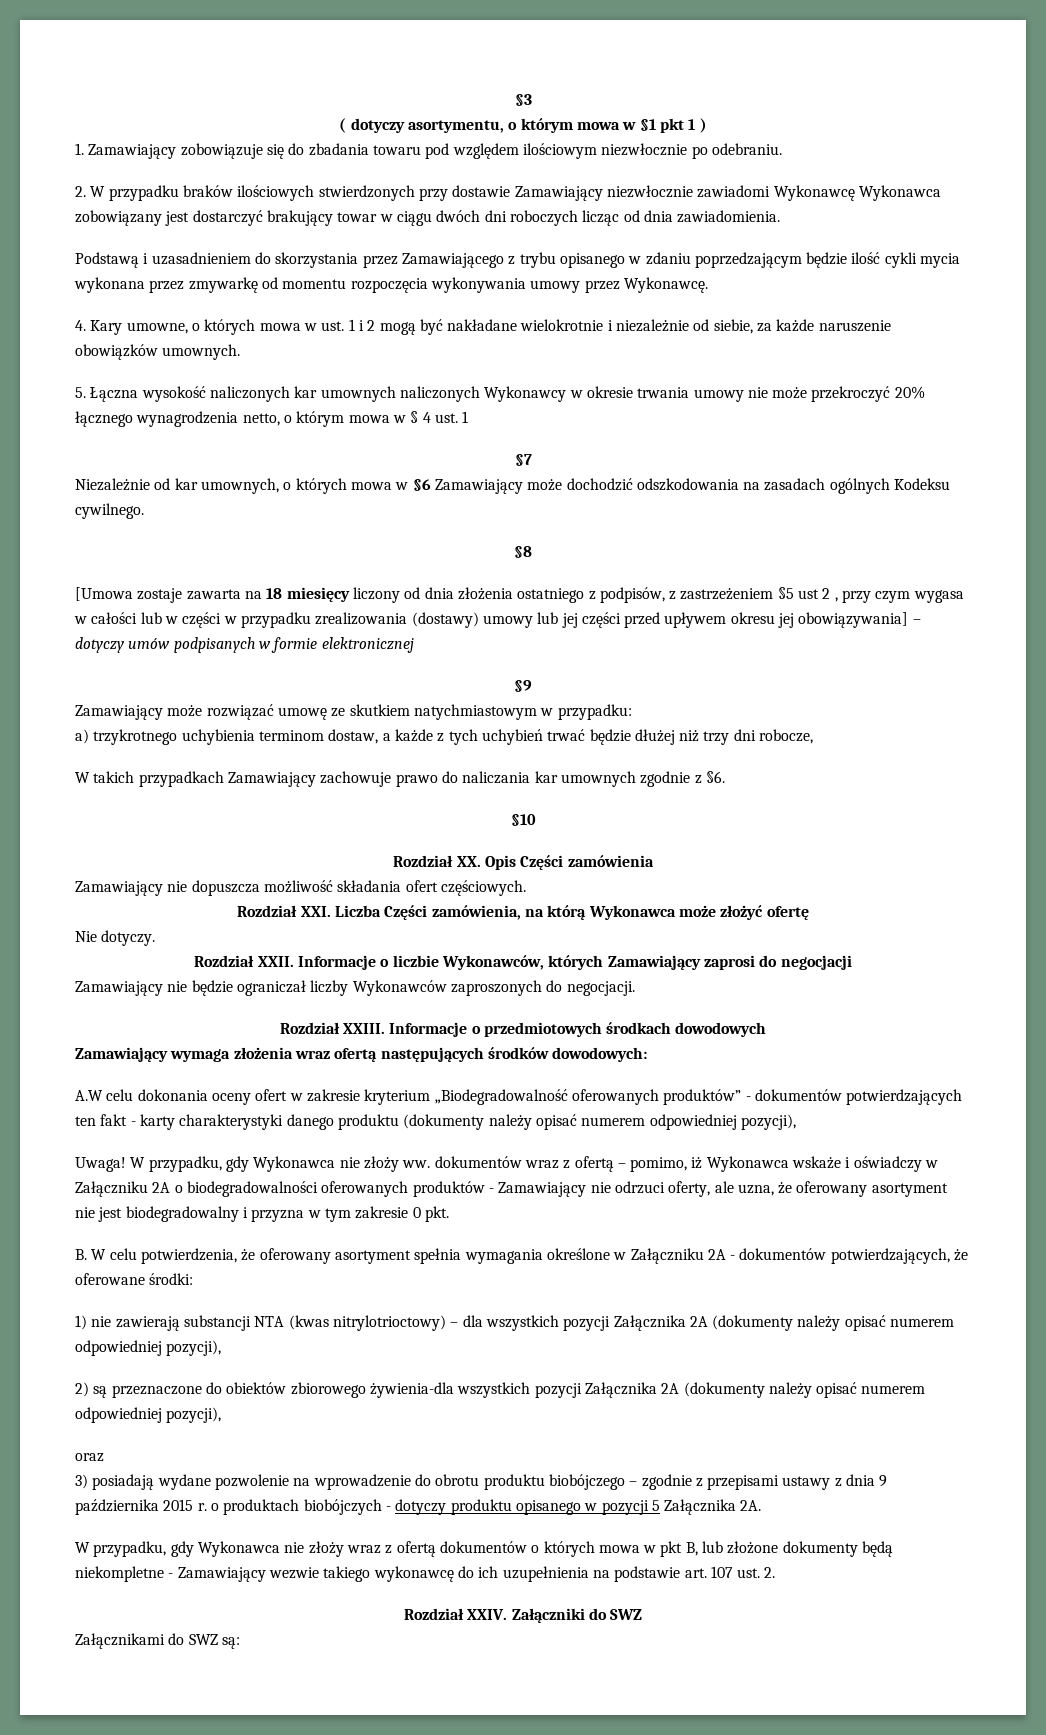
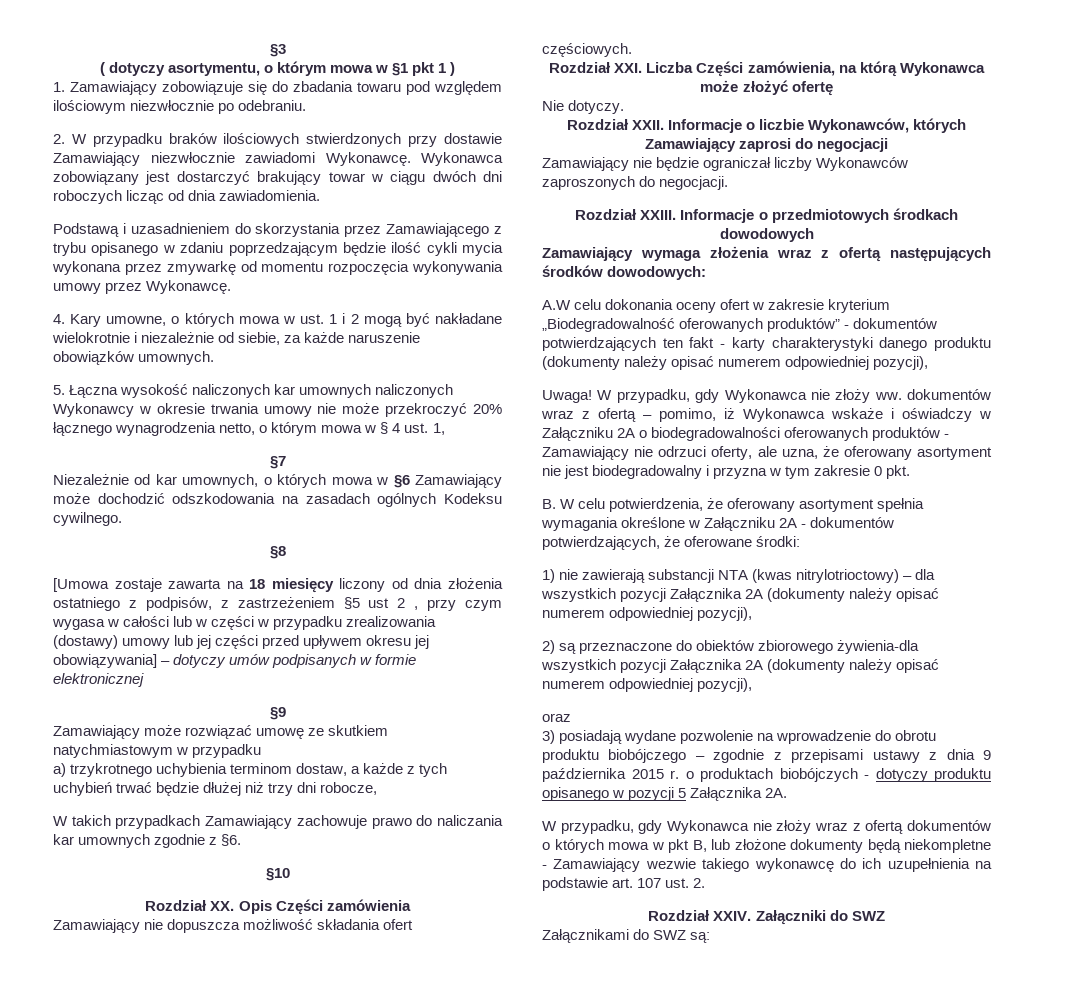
[773,185,855,201] Wykonawcę -> [325,152,411,166] Wykonawcę.
[462,411,469,423] 1 -> [432,423,445,435] 1,
[557,704,632,720] przypadku: -> [192,744,262,758] przypadku
(330, 1054) none -> [821,250,830,258] z

